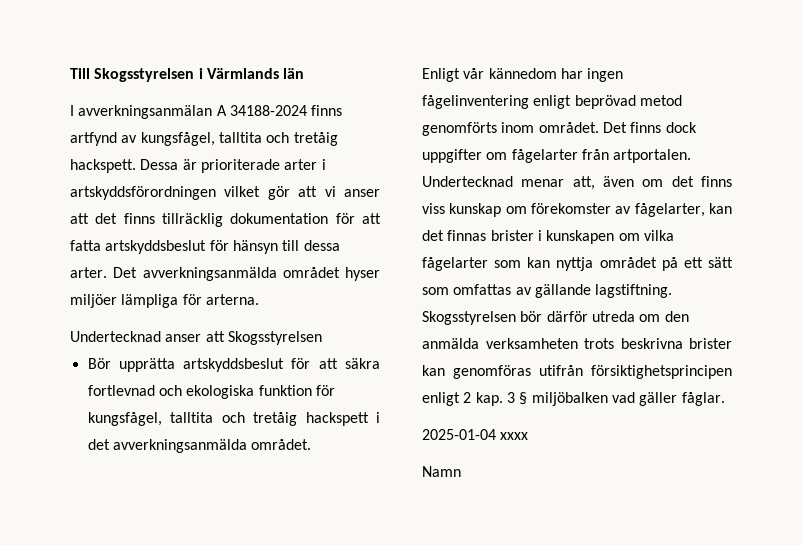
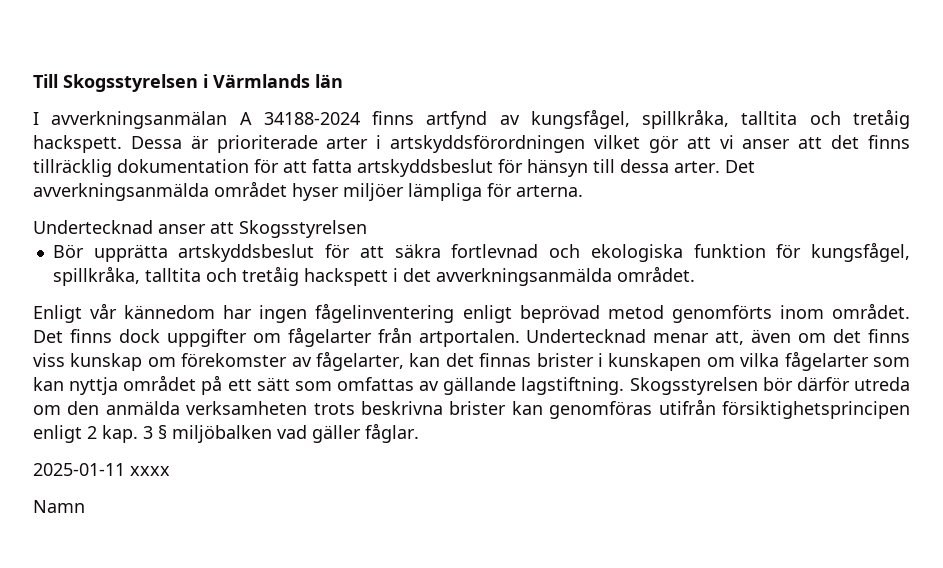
(215, 139) none -> [642,109,730,129] spillkråka,
(162, 419) none -> [52,266,140,286] spillkråka,
[422,429,496,440] 2025-01-04 -> [33,463,125,476] 2025-01-11

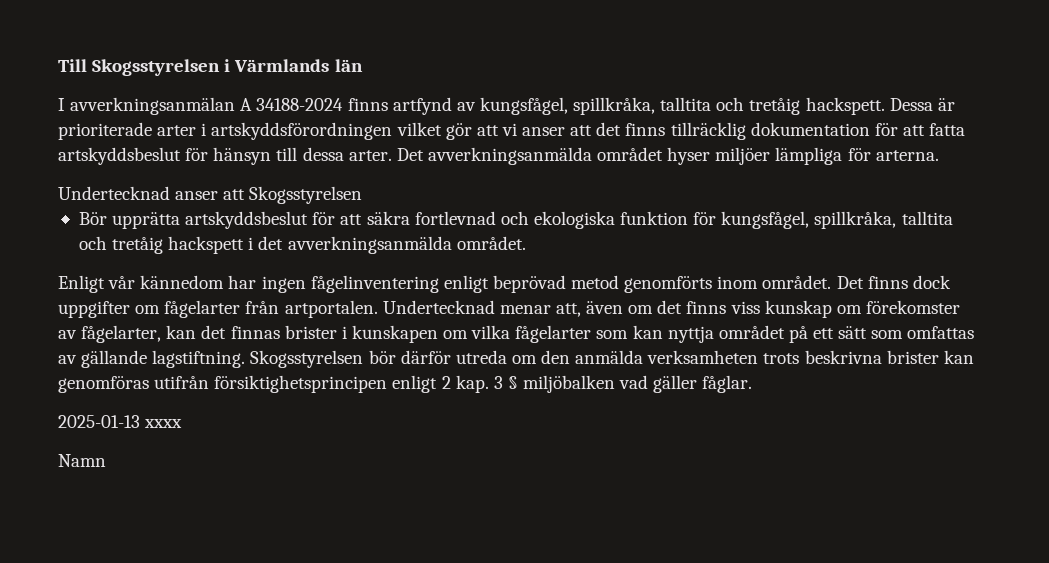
[33,463,125,476] 2025-01-11 -> [58,415,140,428] 2025-01-13

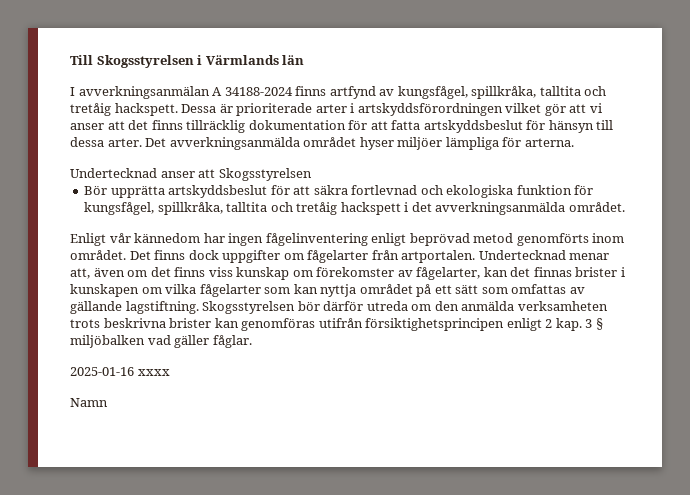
[58,415,140,428] 2025-01-13 -> [70,367,134,376] 2025-01-16

